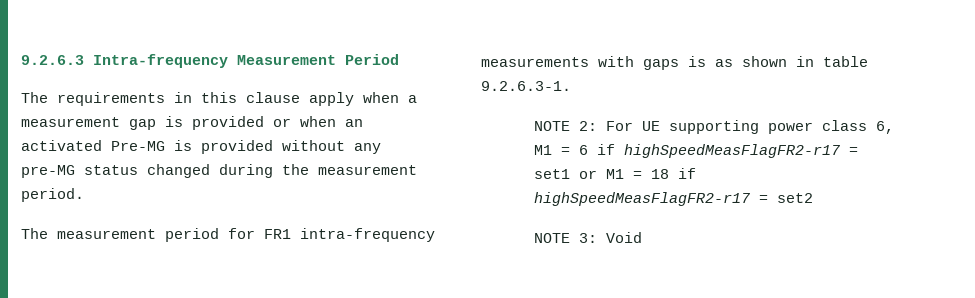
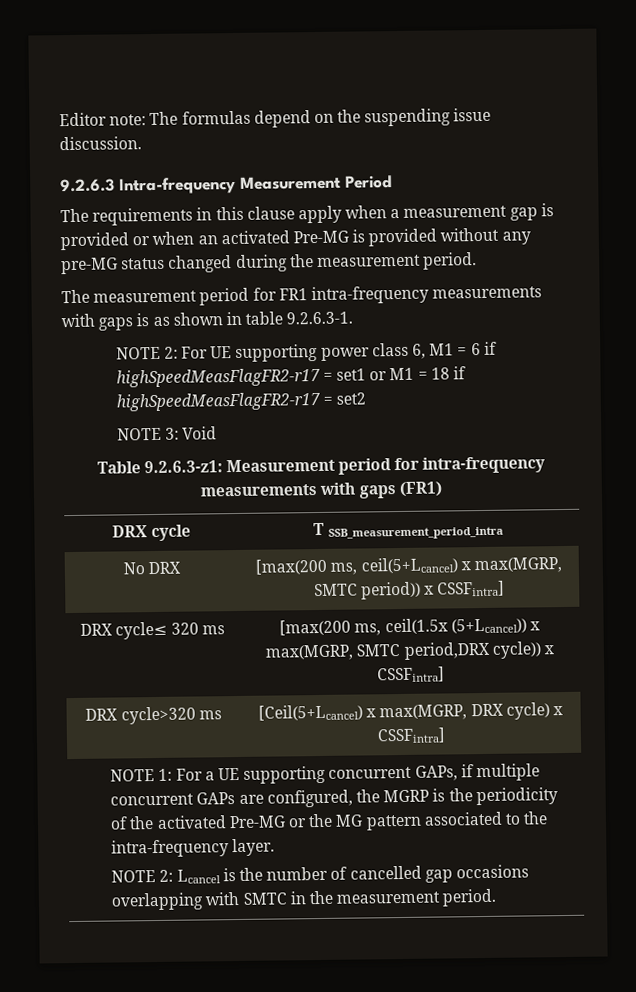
(21, 60) none -> [59,107,492,128] [59,136,142,151] Editor note: The formulas depend on the suspending issue discussion. //
(642, 237) none -> [96,456,546,475] [200,481,443,499] [112,524,191,542] [313,522,504,540] [122,561,182,575] [255,557,562,575] [313,580,506,600] [80,621,225,640] [279,618,540,636] [265,641,554,661] [376,666,445,683] [85,706,222,725] [258,702,563,721] [376,727,446,744] [110,763,540,784] [110,787,558,808] [110,811,549,831] [111,838,276,858] [111,864,529,884] [111,888,498,911] // Table 9.2.6.3-z1: Measurement period for intra-frequency measurements with gaps (FR1) // DRX cycle | T SSB_measurement_period_intra // No DRX | [max(200 ms, ceil(5+Lcancel) x max(MGRP, SMTC period)) x CSSFintra] // DRX cycle≤ 320 ms | [max(200 ms, ceil(1.5x (5+Lcancel)) x max(MGRP, SMTC period,DRX cycle)) x CSSFintra] // DRX cycle>320 ms | [Ceil(5+Lcancel) x max(MGRP, DRX cycle) x CSSFintra] // NOTE 1: For a UE supporting concurrent GAPs, if multiple concurrent GAPs are configured, the MGRP is the periodicity of the activated Pre-MG or the MG pattern associated to the intra-frequency layer. // NOTE 2: Lcancel is the number of cancelled gap occasions overlapping with SMTC in the measurement period.

